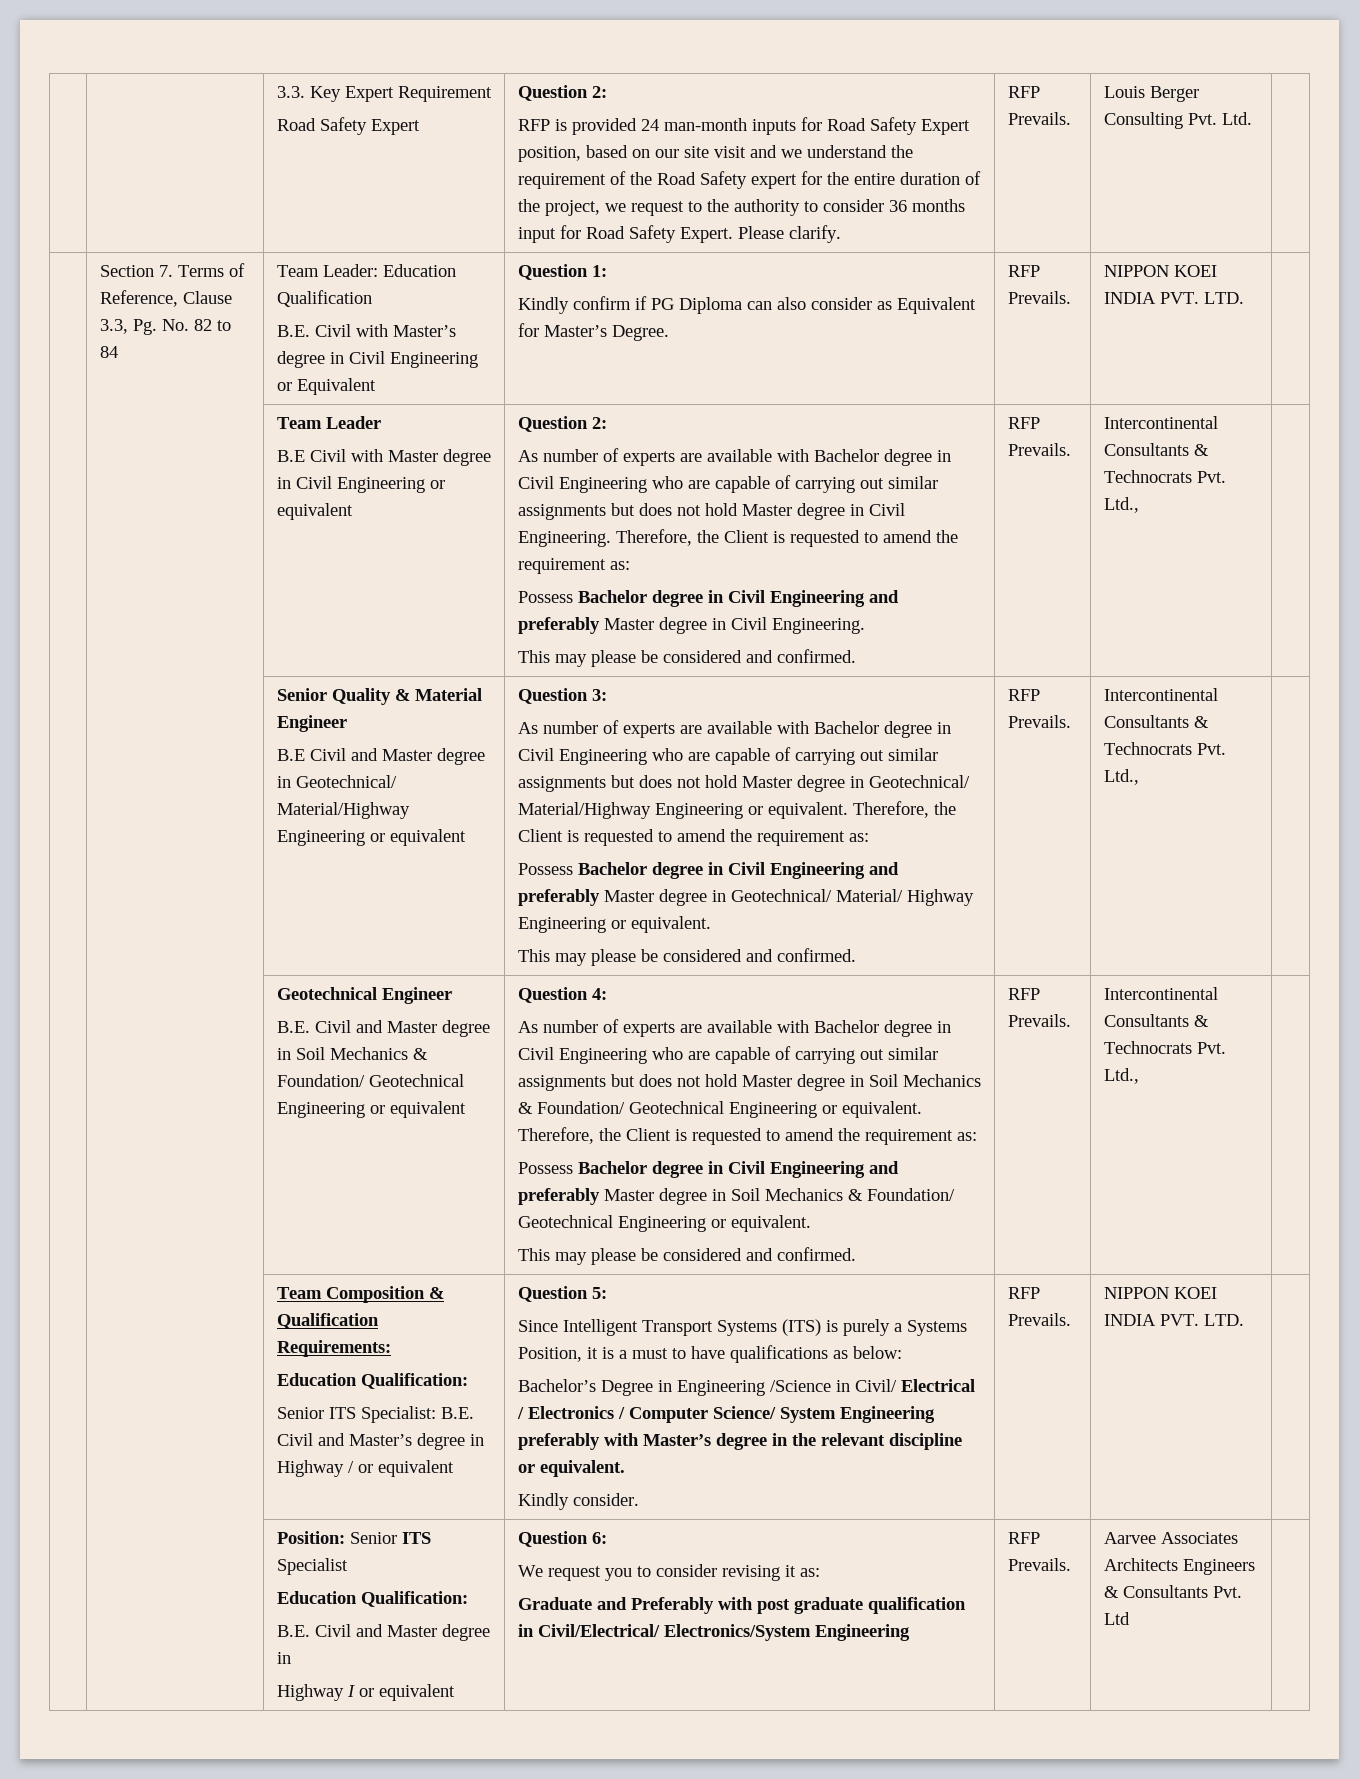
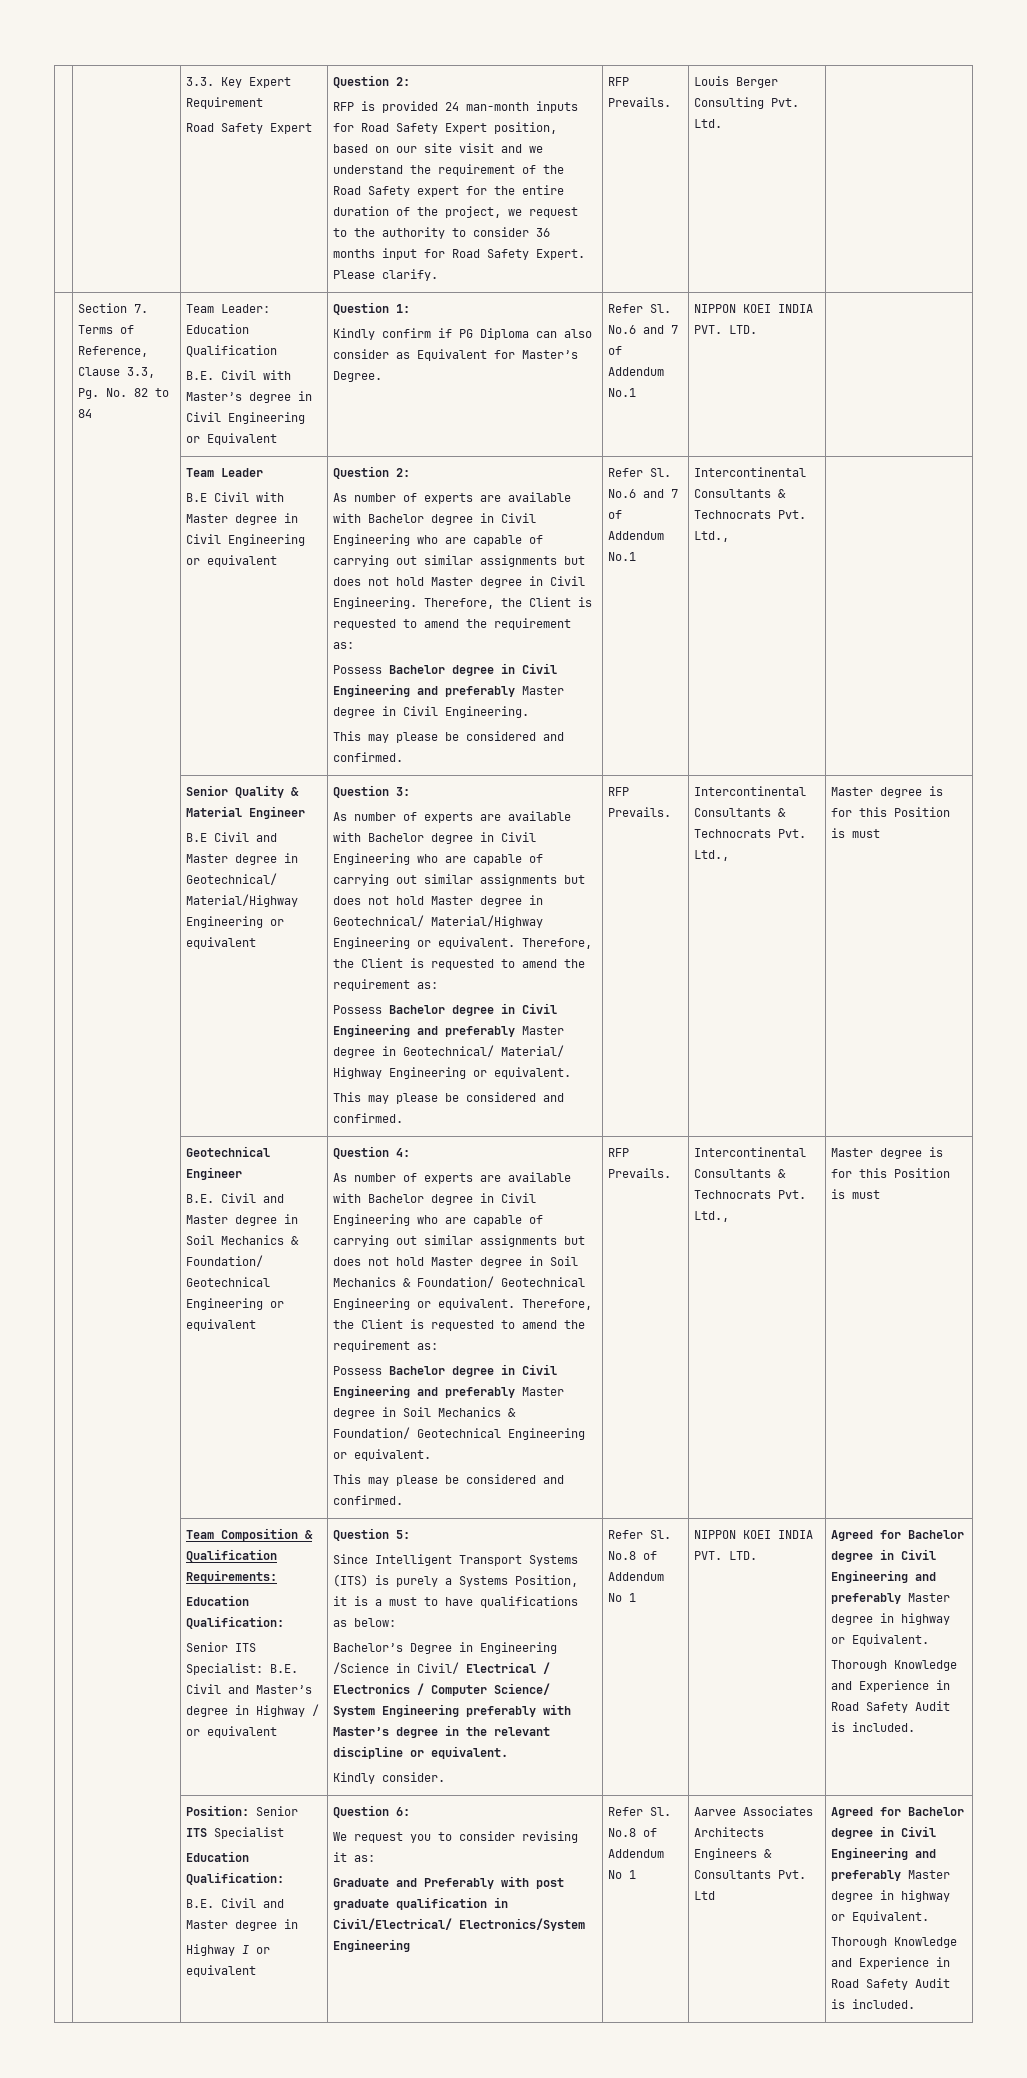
[1007,265,1040,277] [1007,291,1071,304] RFP Prevails. -> [607,304,671,313] [607,325,678,334] [607,346,622,355] [607,367,664,376] [607,388,636,397] Refer Sl. No.6 and 7 of Addendum No.1
[1007,417,1040,429] [1007,443,1071,456] RFP Prevails. -> [607,468,671,477] [607,489,678,498] [607,510,622,519] [607,531,664,540] [607,552,636,561] Refer Sl. No.6 and 7 of Addendum No.1
(1139, 777) none -> [830,786,943,798] [830,807,950,817] [830,828,880,838] Master degree is for this Position is must
(1139, 1076) none -> [830,1147,943,1159] [830,1168,950,1178] [830,1189,880,1199] Master degree is for this Position is must
[1007,1287,1040,1299] [1007,1313,1071,1326] [1103,1287,1217,1299] [1103,1314,1244,1326] RFP Prevails. | NIPPON KOEI INDIA PVT. LTD. | -> [607,1530,671,1539] [607,1551,657,1560] [607,1572,664,1581] [607,1593,636,1602] [693,1530,813,1539] [693,1551,757,1560] [830,1530,964,1541] [830,1549,936,1562] [830,1570,936,1583] [830,1593,950,1604] [830,1613,950,1625] [830,1634,929,1646] [830,1660,957,1671] [830,1680,950,1692] [830,1701,950,1713] [830,1722,915,1732] Refer Sl. No.8 of Addendum No 1 | NIPPON KOEI INDIA PVT. LTD. | Agreed for Bachelor degree in Civil Engineering and preferably Master degree in highway or Equivalent. // Thorough Knowledge and Experience in Road Safety Audit is included.
[1007,1532,1040,1544] [1007,1558,1071,1571] RFP Prevails. -> [607,1807,671,1816] [607,1828,657,1837] [607,1849,664,1858] [607,1870,636,1879] Refer Sl. No.8 of Addendum No 1
(1130, 1618) none -> [830,1807,964,1818] [830,1826,936,1839] [830,1847,936,1860] [830,1870,950,1881] [830,1890,950,1902] [830,1911,929,1923] [830,1937,957,1948] [830,1957,950,1969] [830,1978,950,1990] [830,1999,915,2009] Agreed for Bachelor degree in Civil Engineering and preferably Master degree in highway or Equivalent. // Thorough Knowledge and Experience in Road Safety Audit is included.

